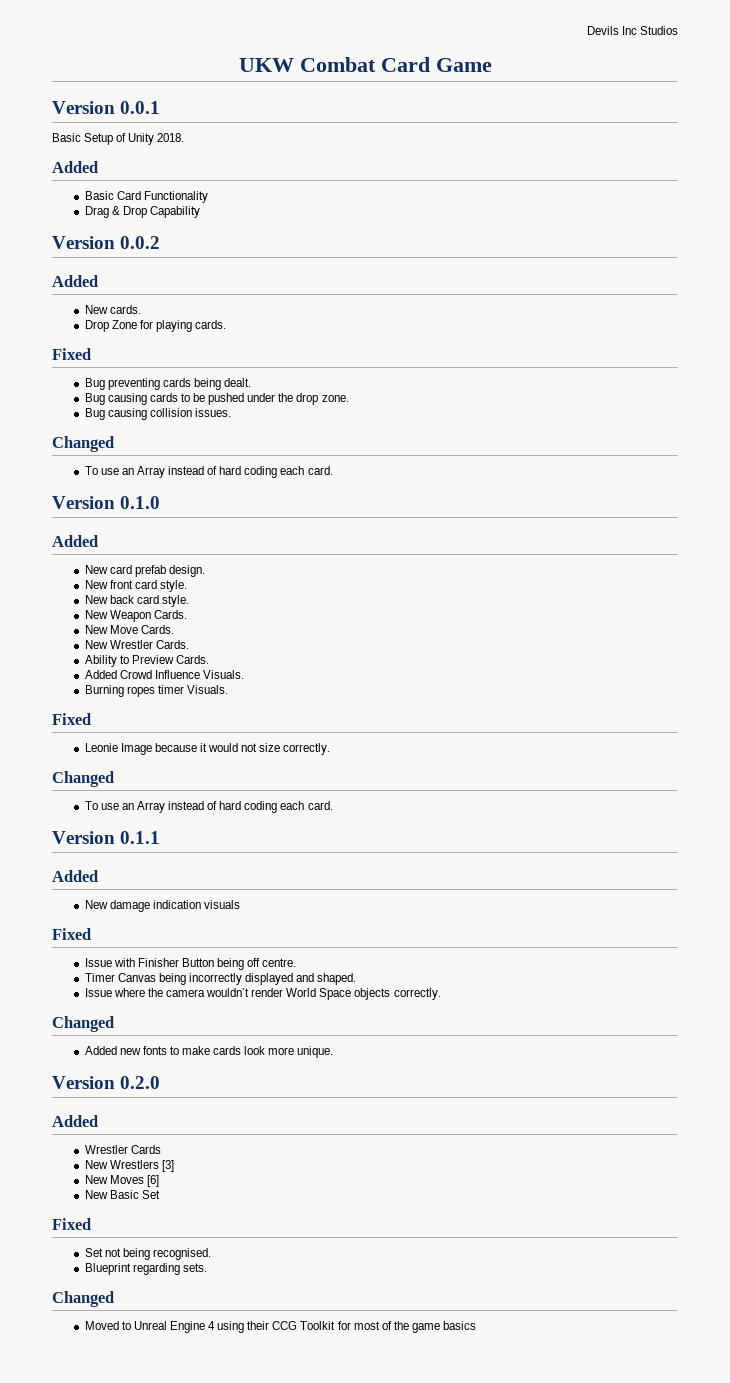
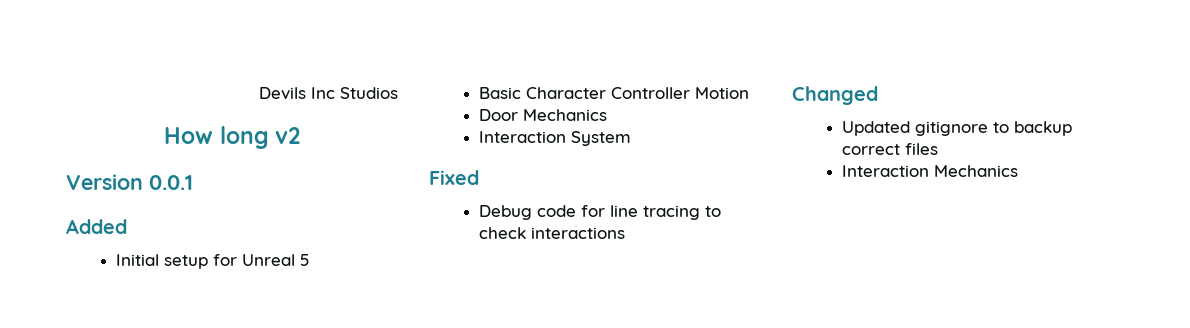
[238,57,492,72] [52,101,161,114] [52,133,185,145] [52,161,98,173] [84,191,208,203] [84,206,200,218] [52,236,161,249] [52,275,98,287] [84,305,141,314] [84,320,227,332] [52,348,91,360] [84,378,252,390] [84,393,349,405] [84,408,231,420] [52,436,114,452] [84,466,333,478] [52,496,161,509] [52,535,98,547] [84,565,205,577] [84,580,187,592] [84,595,189,607] [84,610,187,622] [84,625,174,634] [84,640,189,649] [84,655,209,667] [84,670,244,679] [84,685,228,697] [52,713,91,725] [84,743,331,755] [52,771,114,787] [84,801,333,813] [52,831,161,844] [52,870,98,882] [84,900,240,912] [52,928,91,940] [84,958,297,970] [84,973,357,985] [84,988,441,1000] [52,1016,114,1032] [84,1046,334,1058] [52,1076,161,1089] [52,1115,98,1127] [84,1145,161,1154] [84,1160,174,1172] [84,1175,159,1187] [84,1190,160,1199] [52,1218,91,1230] [84,1248,211,1260] [84,1263,207,1275] [52,1291,114,1307] [84,1321,477,1333] UKW Combat Card Game // Version 0.0.1 // Basic Setup of Unity 2018. // Added // Basic Card Functionality // Drag & Drop Capability // Version 0.0.2 // Added // New cards. // Drop Zone for playing cards. // Fixed // Bug preventing cards being dealt. // Bug causing cards to be pushed under the drop zone. // Bug causing collision issues. // Changed // To use an Array instead of hard coding each card. // Version 0.1.0 // Added // New card prefab design. // New front card style. // New back card style. // New Weapon Cards. // New Move Cards. // New Wrestler Cards. // Ability to Preview Cards. // Added Crowd Influence Visuals. // Burning ropes timer Visuals. // Fixed // Leonie Image because it would not size correctly. // Changed // To use an Array instead of hard coding each card. // Version 0.1.1 // Added // New damage indication visuals // Fixed // Issue with Finisher Button being off centre. // Timer Canvas being incorrectly displayed and shaped. // Issue where the camera wouldn’t render World Space objects correctly. // Changed // Added new fonts to make cards look more unique. // Version 0.2.0 // Added // Wrestler Cards // New Wrestlers [3] // New Moves [6] // New Basic Set // Fixed // Set not being recognised. // Blueprint regarding sets. // Changed // Moved to Unreal Engine 4 using their CCG Toolkit for most of the game basics -> [164,126,300,149] [66,174,193,190] [66,219,127,234] [116,254,311,269] [479,87,750,99] [479,109,608,121] [479,131,632,146] [429,170,479,185] [479,205,722,220] [479,227,626,239] [792,86,878,105] [842,121,1073,136] [842,143,939,155] [842,165,1019,177] How long v2 // Version 0.0.1 // Added // Initial setup for Unreal 5 // Basic Character Controller Motion // Door Mechanics // Interaction System // Fixed // Debug code for line tracing to check interactions // Changed // Updated gitignore to backup correct files // Interaction Mechanics

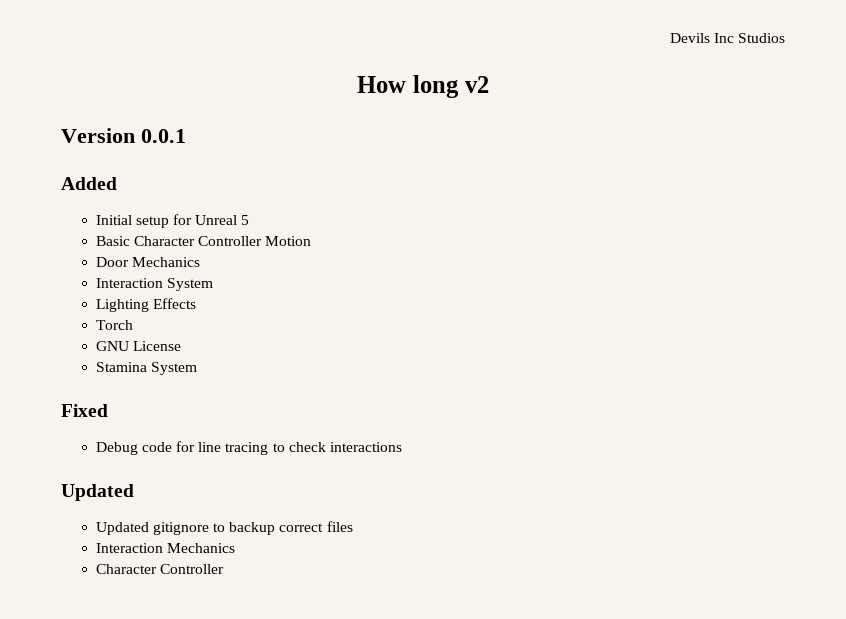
(632, 138) none -> [95,298,196,312] [95,320,133,330] [95,341,181,351] [95,362,197,375] // Lighting Effects // Torch // GNU License // Stamina System
[792,86,878,105] Changed -> [61,484,134,501] Updated
(1019, 171) none -> [95,564,224,574] // Character Controller

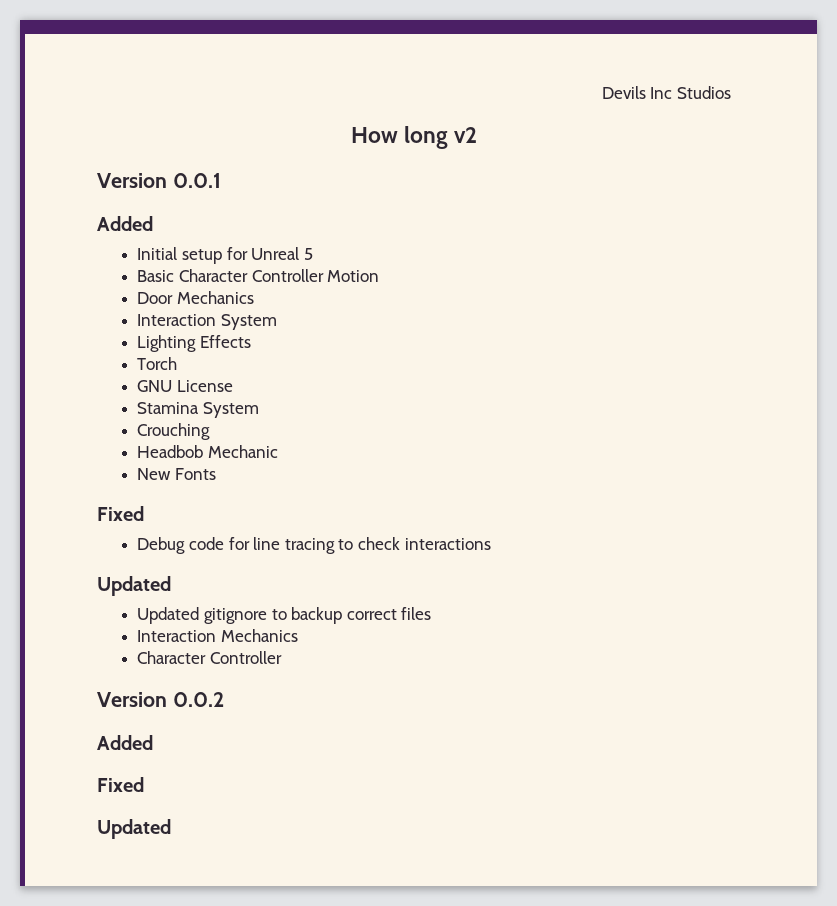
(197, 368) none -> [137,423,211,440] [137,445,278,458] [137,468,216,480] // Crouching // Headbob Mechanic // New Fonts
(224, 569) none -> [97,692,224,707] [97,735,153,750] [97,777,144,792] [97,819,171,839] // Version 0.0.2 // Added // Fixed // Updated

